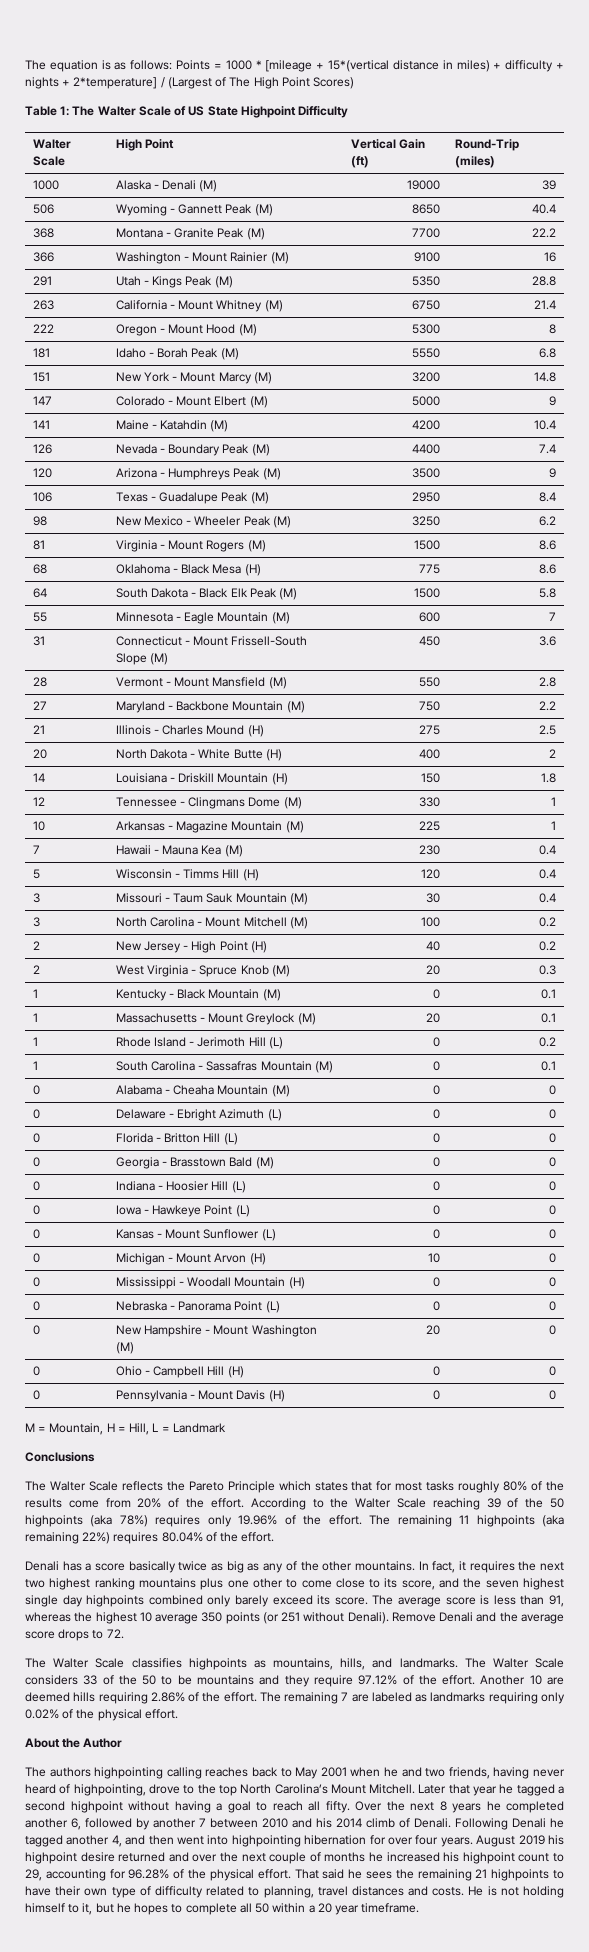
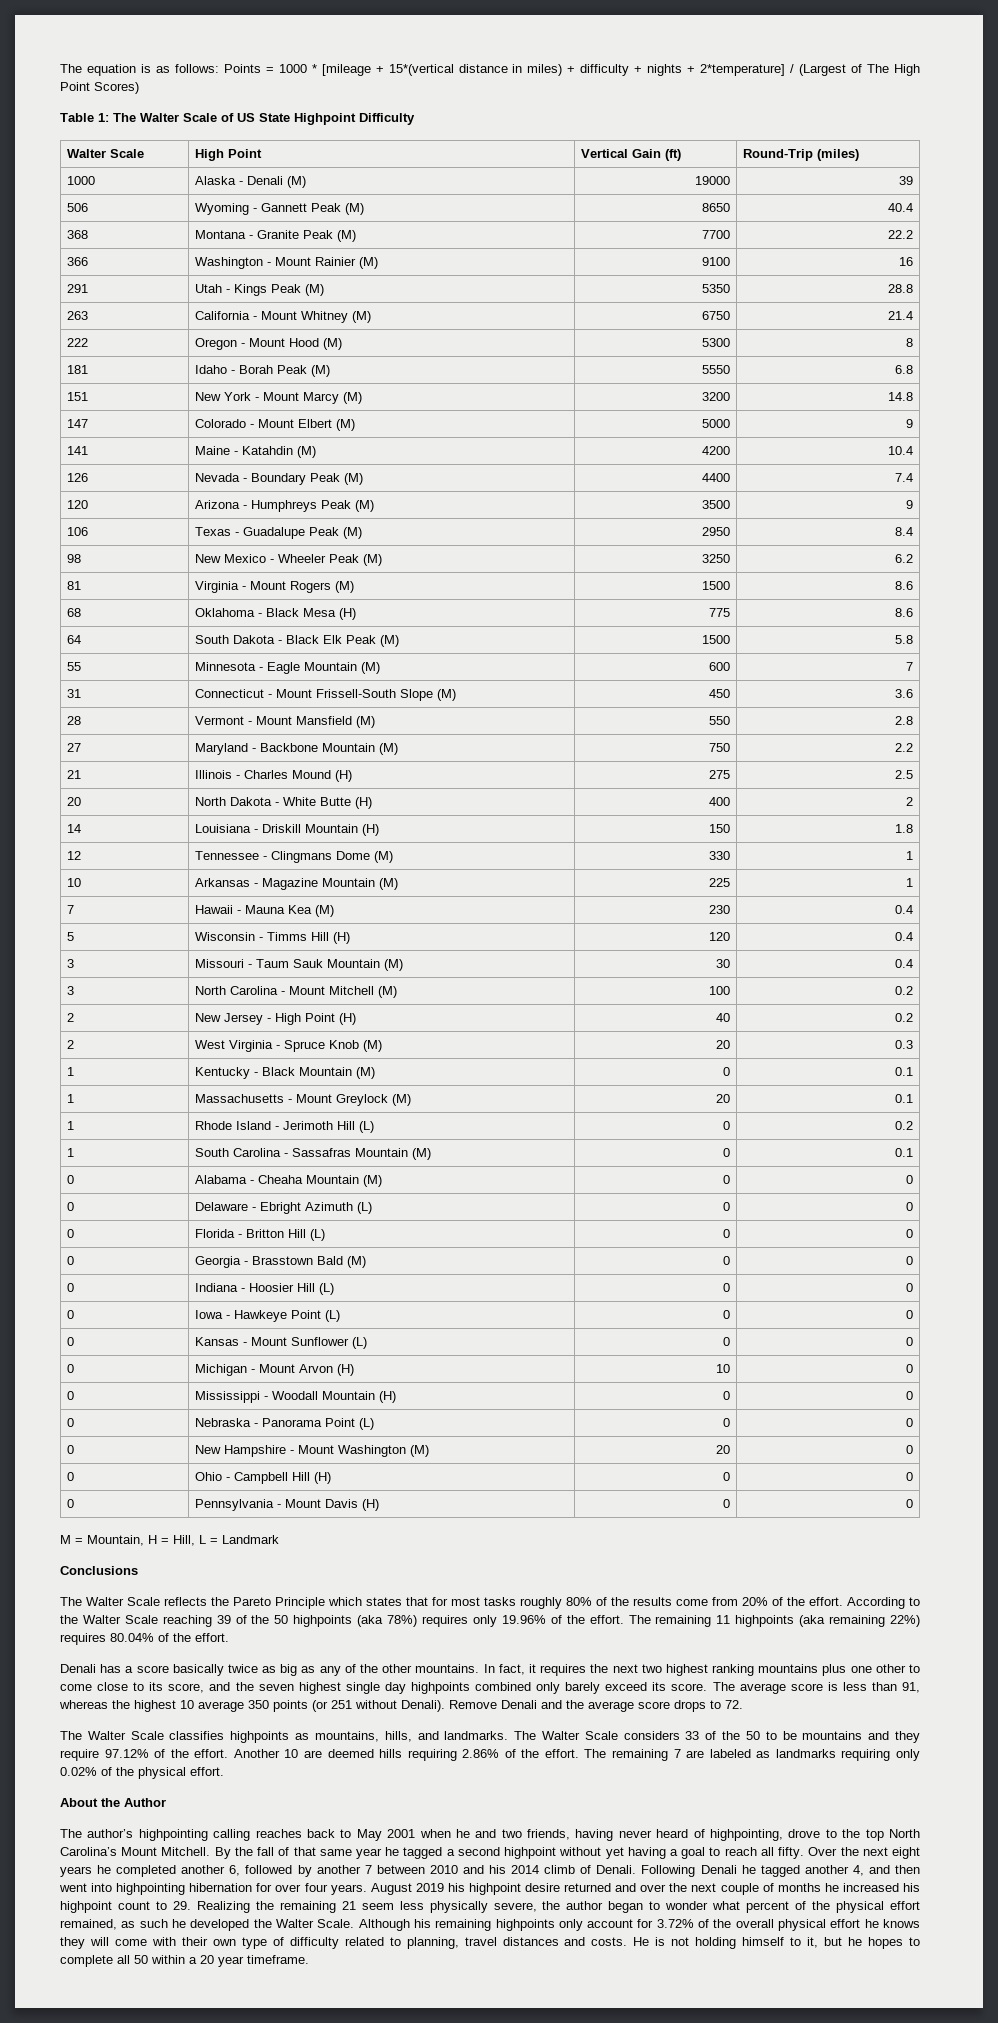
[49,1767,91,1777] authors -> [87,1829,134,1838] author’s
[418,1784,470,1794] Later that -> [214,1847,352,1859] By the fall of that same
(169, 1806) none -> [605,1847,624,1859] yet
[439,1801,447,1811] 8 -> [891,1847,920,1859] eight
[25,1869,564,1881] [25,1886,51,1896] 29, accounting for 96.28% of the physical effort. That said he sees the remaining 21 highpoints to have -> [172,1901,921,1913] [60,1919,921,1931] [60,1937,176,1949] 29. Realizing the remaining 21 seem less physically severe, the author began to wonder what percent of the physical effort remained, as such he developed the Walter Scale. Although his remaining highpoints only account for 3.72% of the overall physical effort he knows they will come with

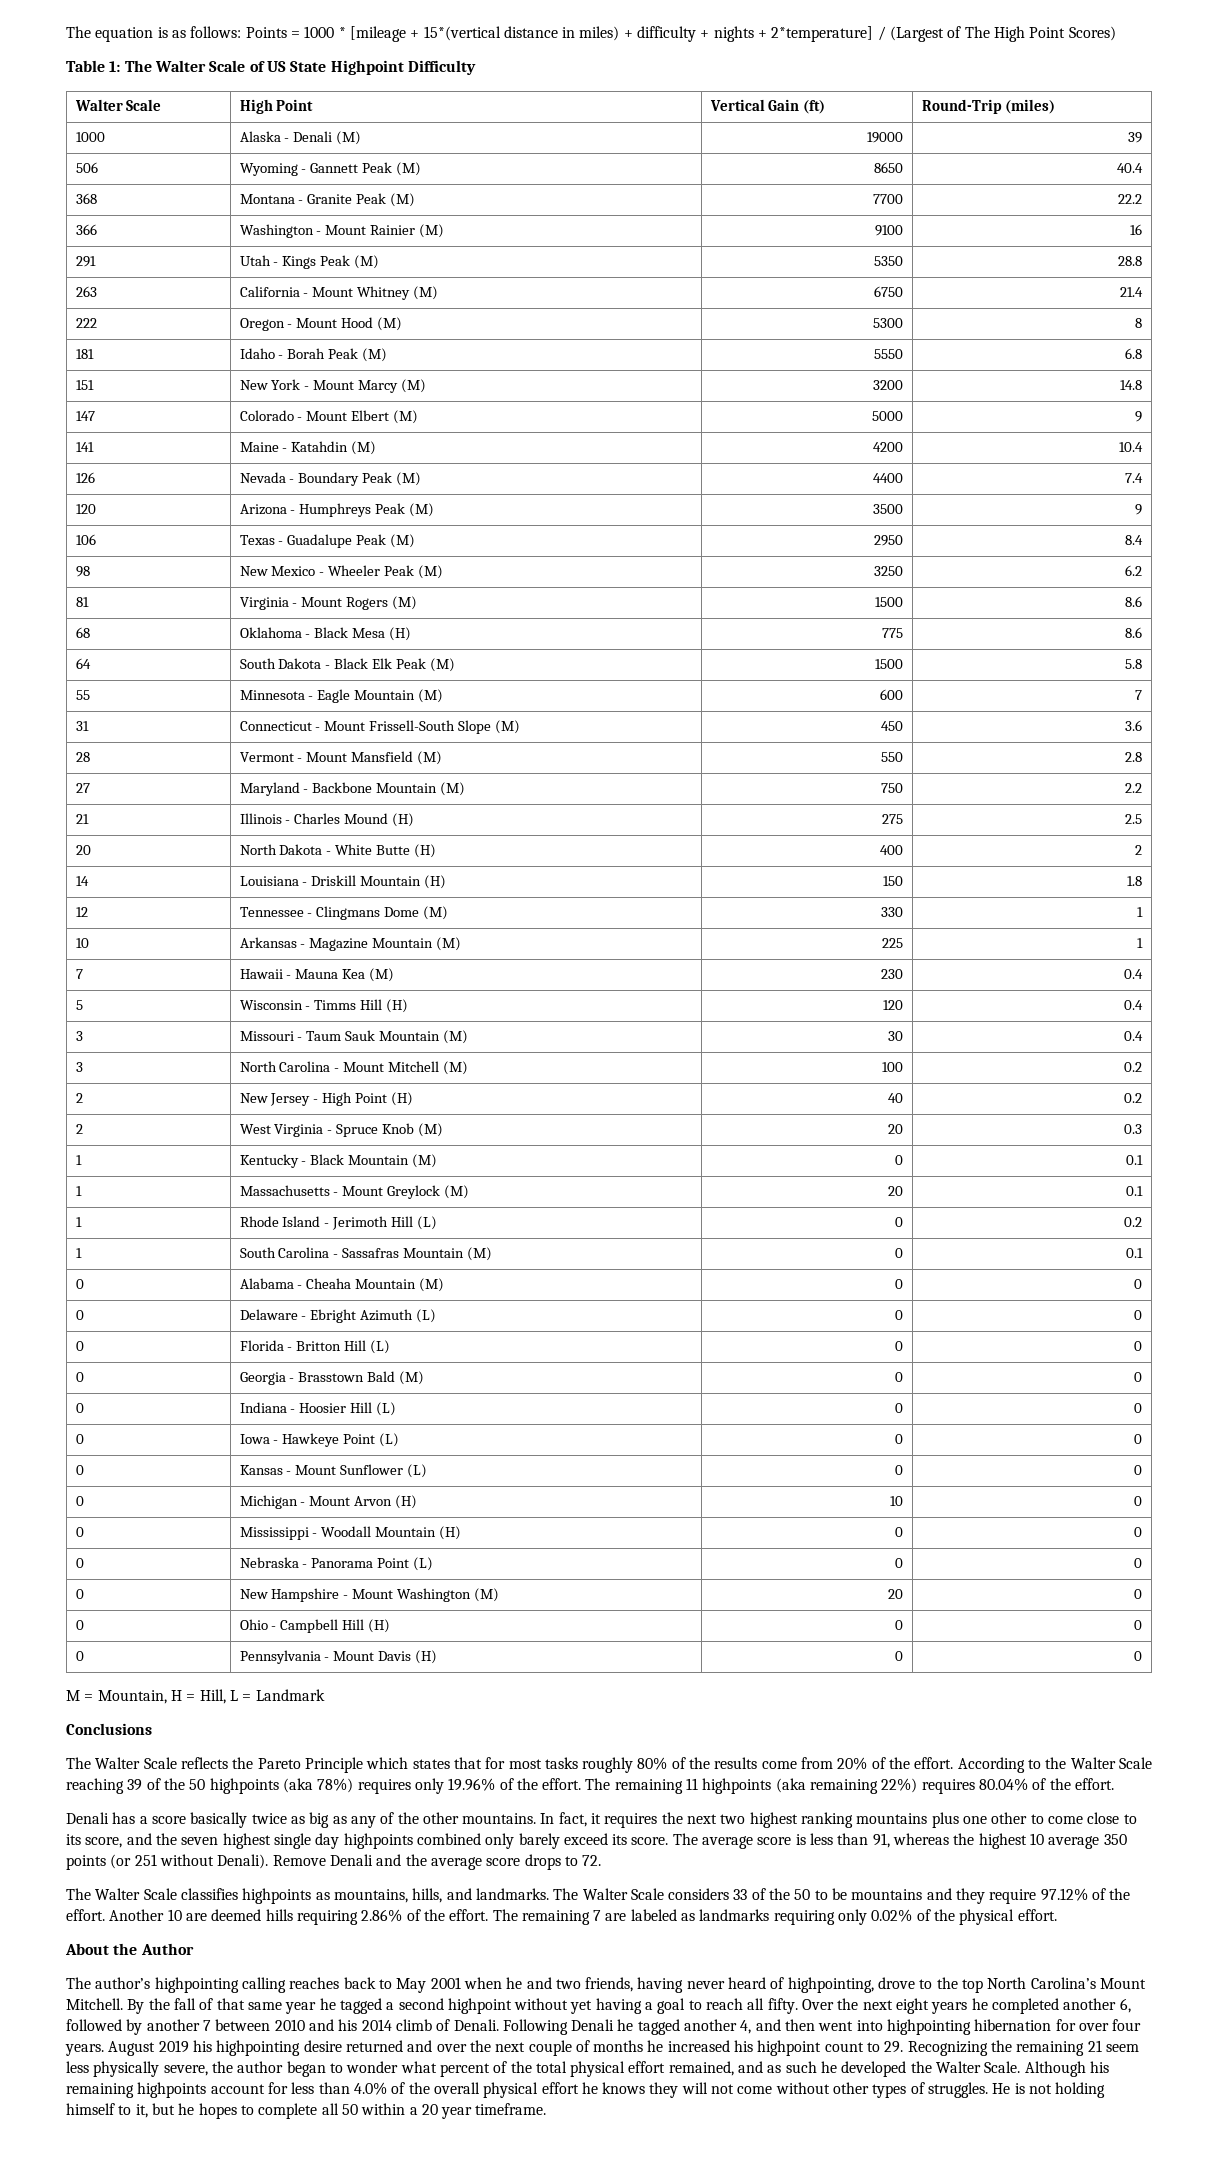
[468,1883,521,1895] highpoint -> [216,2040,301,2056] highpointing
[196,1901,250,1913] Realizing -> [907,2041,988,2056] Recognizing
(831, 1905) none -> [535,2061,567,2073] total
(117, 1924) none -> [738,2061,764,2073] and
[558,1919,583,1931] only -> (207, 2090) none
[656,1919,694,1928] 3.72% -> [291,2082,387,2095] less than 4.0%
[114,1937,628,1949] come with their own type of difficulty related to planning, travel distances and costs. -> [711,2082,989,2098] not come without other types of struggles.

